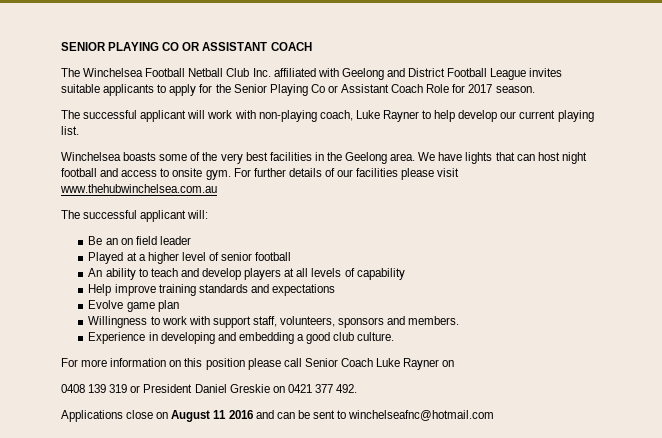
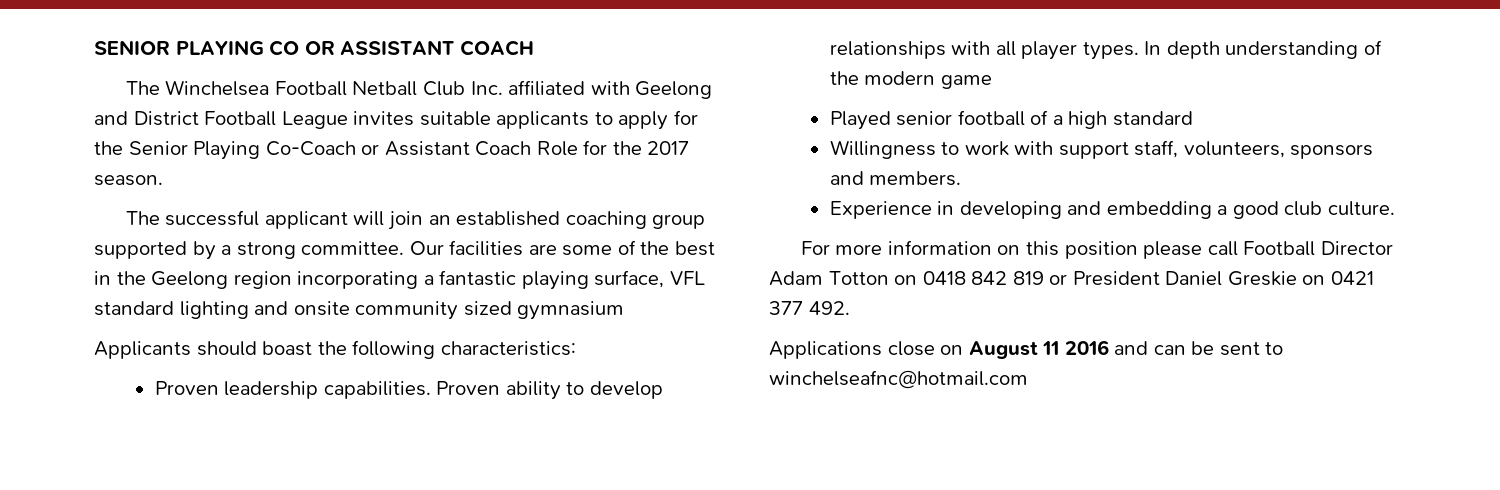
[310,84,325,93] Co -> [265,141,356,156] Co-Coach
(466, 88) none -> [612,141,642,155] the
[207,110,594,122] [61,126,79,135] [61,152,587,164] [61,168,460,180] [60,184,217,193] [61,210,209,222] [88,236,191,245] [88,252,292,264] [88,268,405,280] [88,284,335,296] [88,300,179,312] work with non-playing coach, Luke Rayner to help develop our current playing list. // Winchelsea boasts some of the very best facilities in the Geelong area. We have lights that can host night football and access to onsite gym. For further details of our facilities please visit www.thehubwinchelsea.com.au // The successful applicant will: // Be an on field leader // Played at a higher level of senior football // An ability to teach and develop players at all levels of capability // Help improve training standards and expectations // Evolve game plan -> [387,211,706,230] [94,240,715,260] [94,270,705,290] [94,301,625,320] [94,340,576,359] [154,381,663,400] [829,40,1382,60] [829,71,992,89] [829,110,1193,130] join an established coaching group supported by a strong committee. Our facilities are some of the best in the Geelong region incorporating a fantastic playing surface, VFL standard lighting and onsite community sized gymnasium // Applicants should boast the following characteristics: // Proven leadership capabilities. Proven ability to develop relationships with all player types. In depth understanding of the modern game // Played senior football of a high standard
[304,358,455,370] [61,384,128,393] Senior Coach Luke Rayner on // 0408 139 319 -> [1243,241,1393,256] [769,271,1044,286] Football Director Adam Totton on 0418 842 819

